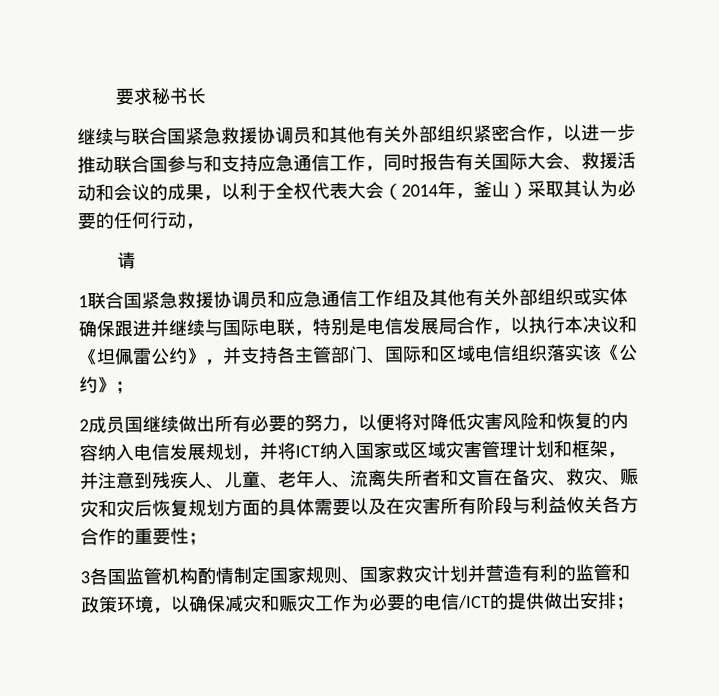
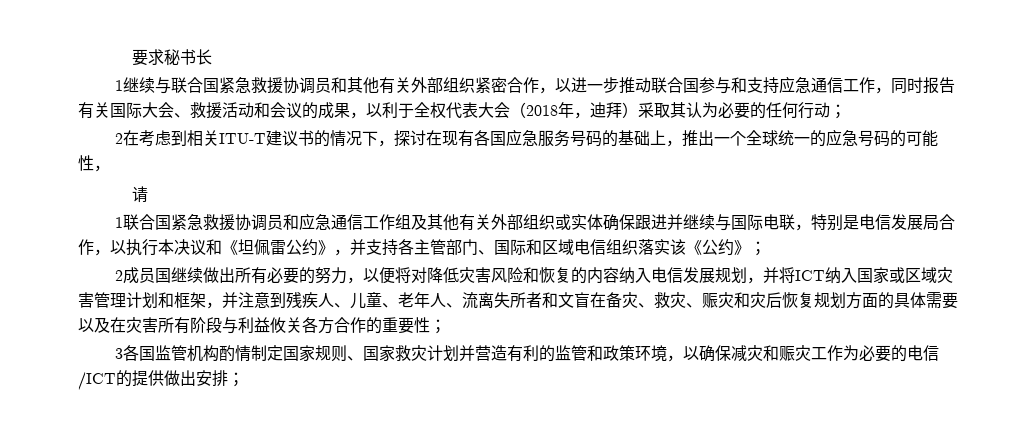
(206, 96) none -> [115,80,124,91] 1
[401,180,510,200] 2014年，釜山 -> [526,102,622,119] 2018年，迪拜
(187, 220) none -> [830,104,846,119] [115,129,939,147] [78,155,94,171] ； // 2在考虑到相关ITU-T建议书的情况下，探讨在现有各国应急服务号码的基础上，推出一个全球统一的应急号码的可能性

